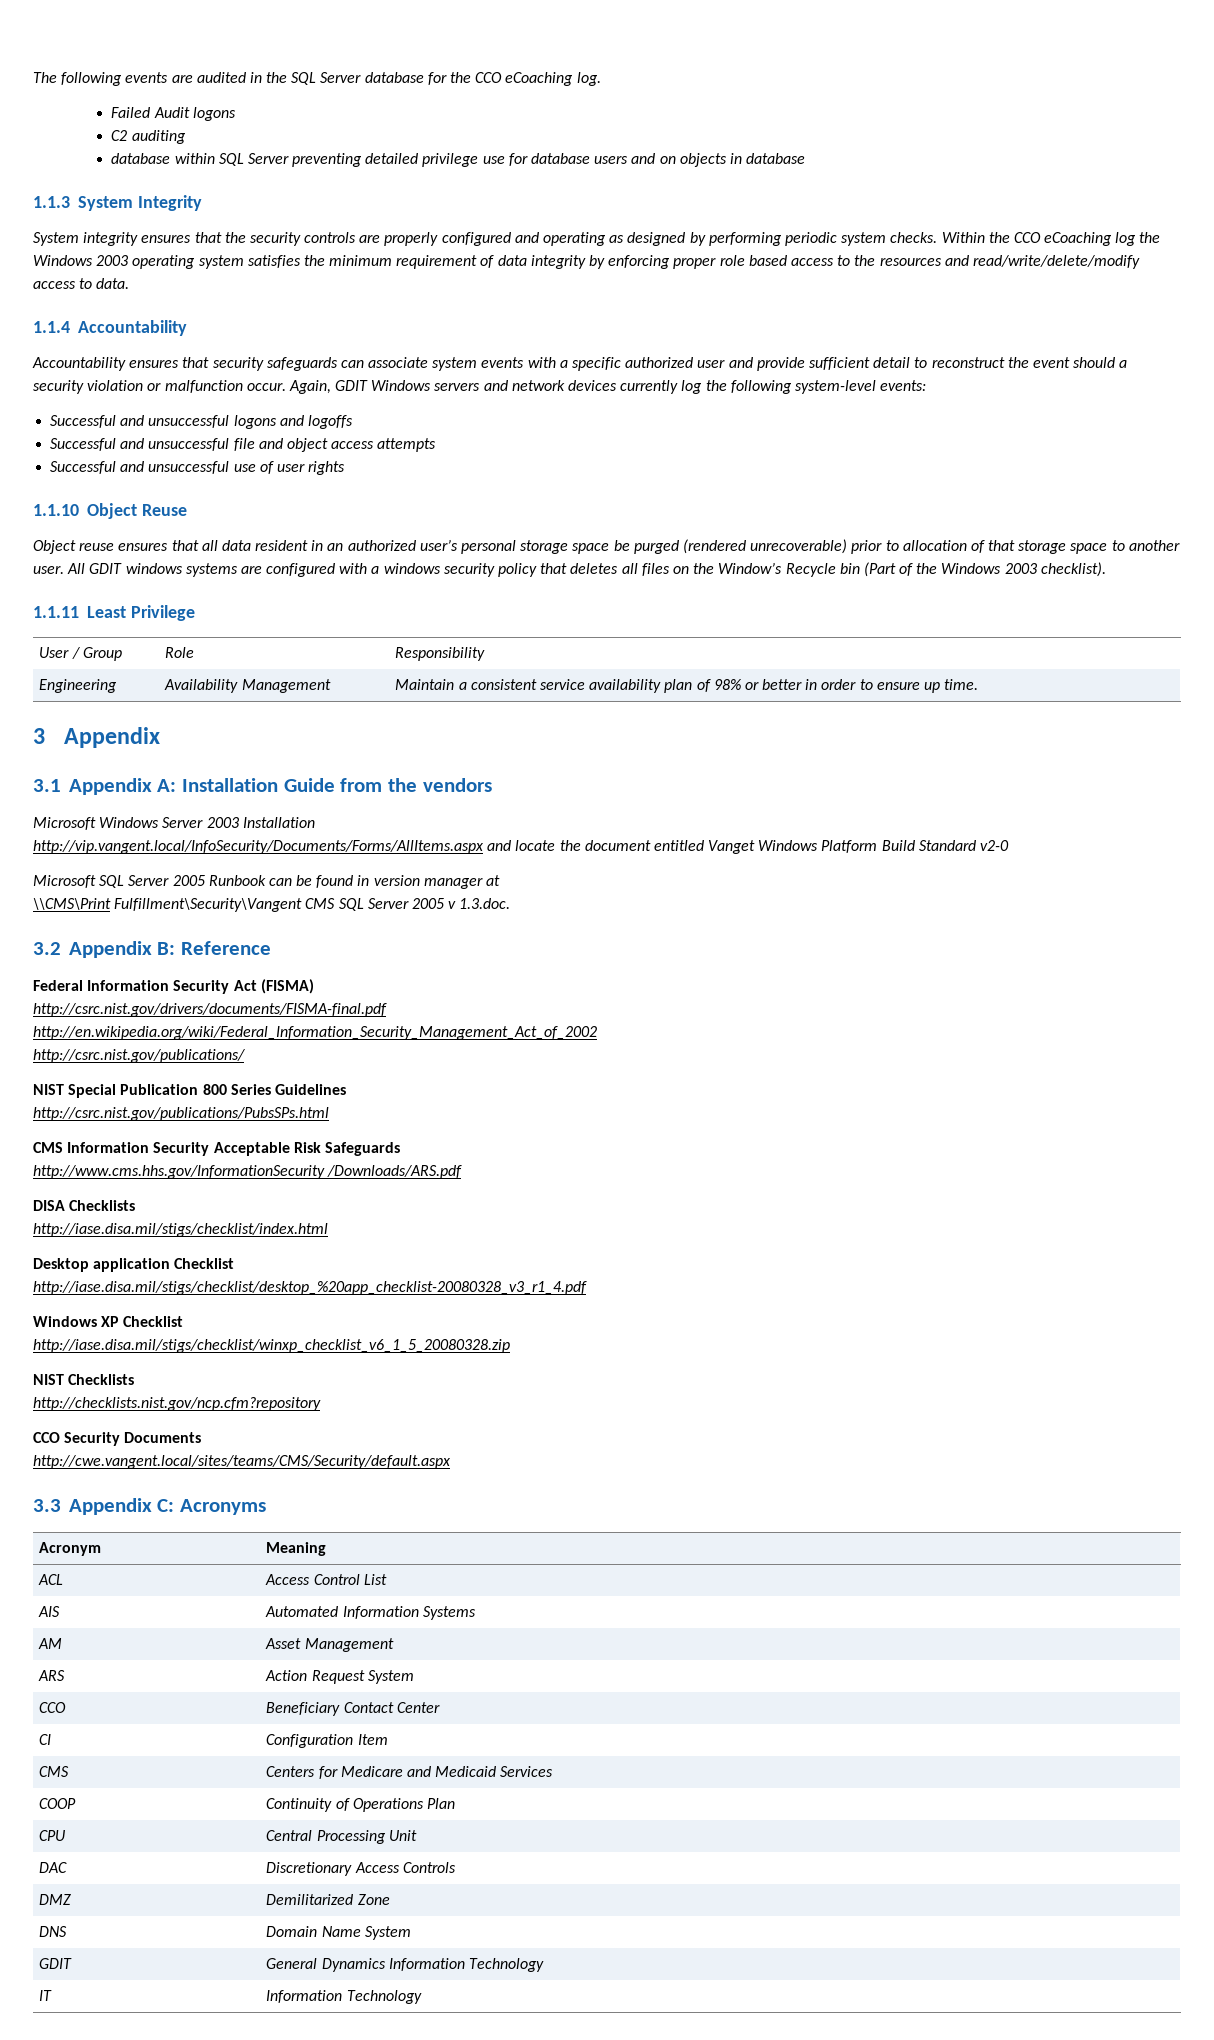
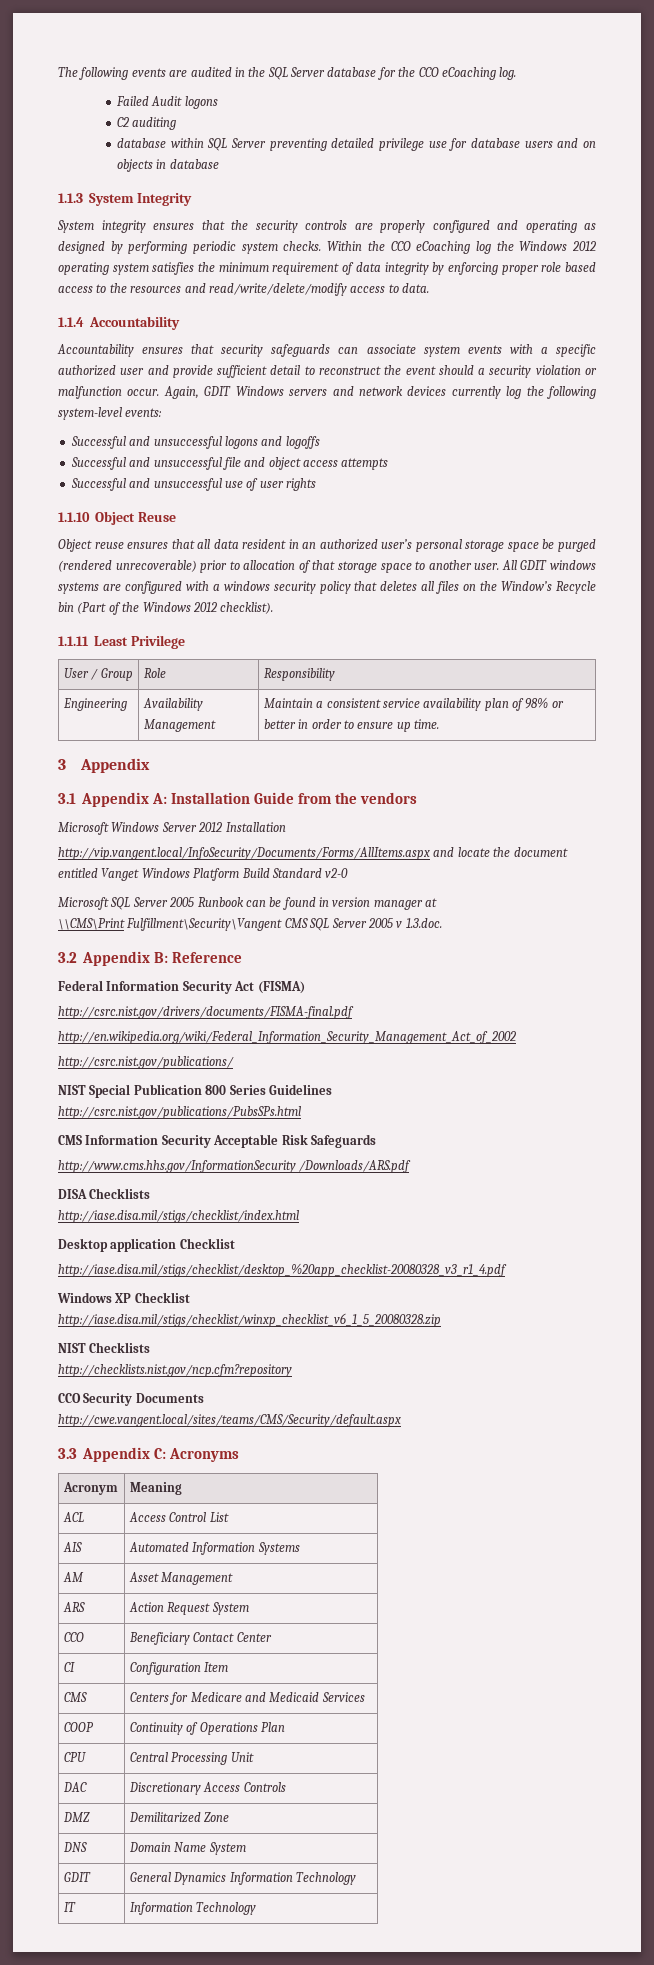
[96,255,129,266] 2003 -> [571,241,596,251] 2012
[1004,563,1037,574] 2003 -> [192,602,217,612] 2012
[206,817,239,828] 2003 -> [198,822,223,832] 2012

